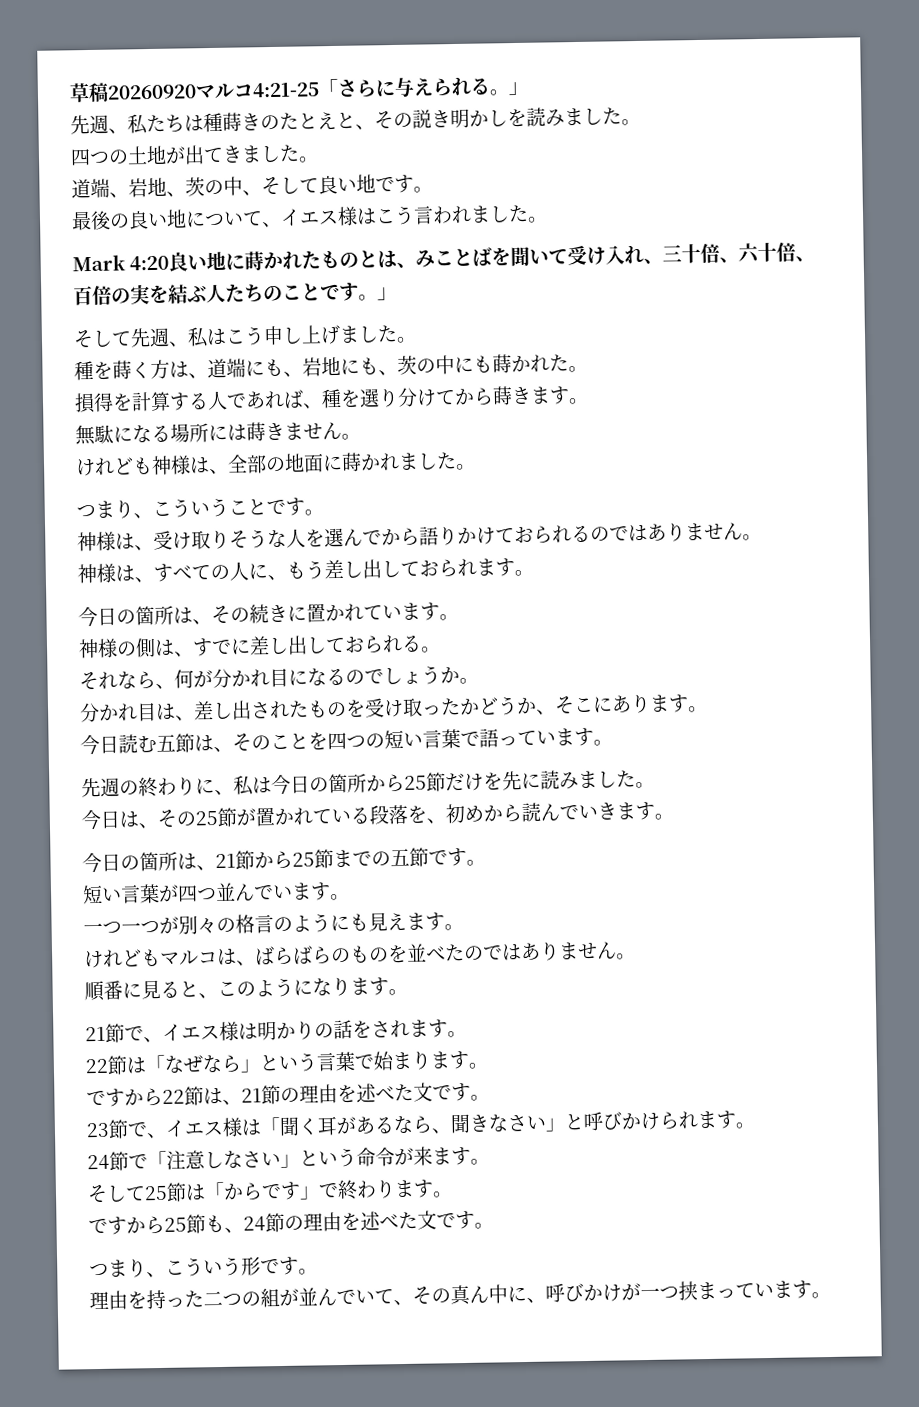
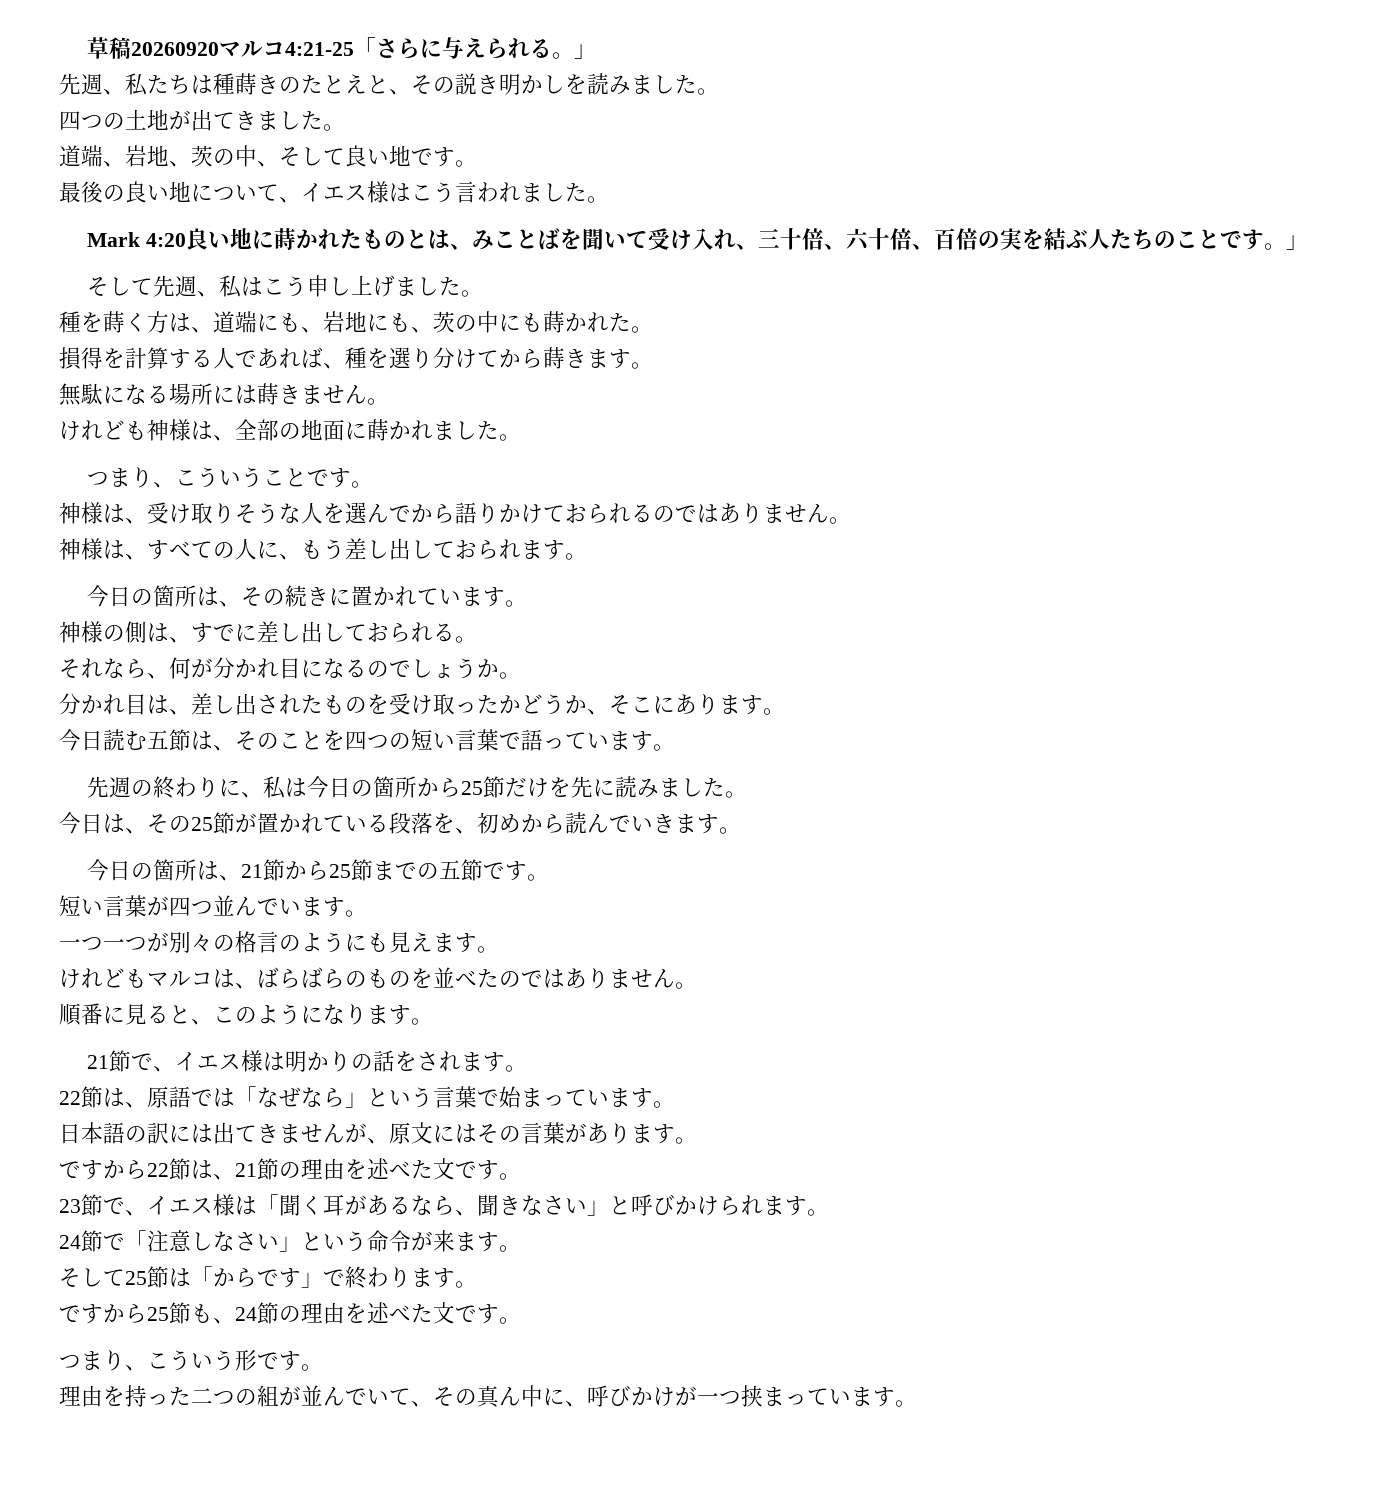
(147, 1065) none -> [125,1086,235,1108] 、原語では
(412, 1060) none -> [543,1088,675,1108] [59,1122,609,1144] っています。 // 日本語の訳には出てきませんが、原文にはその言葉があ

